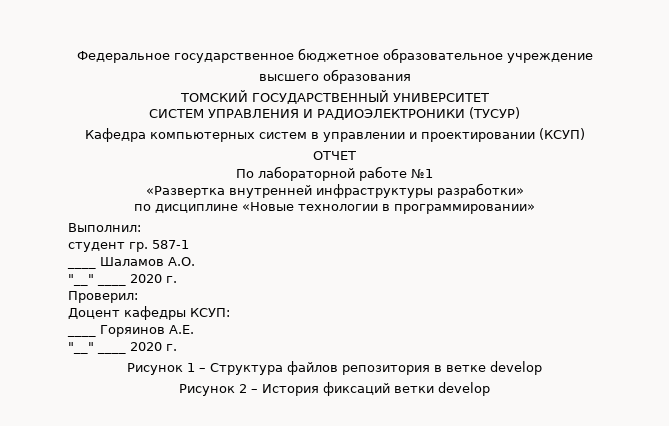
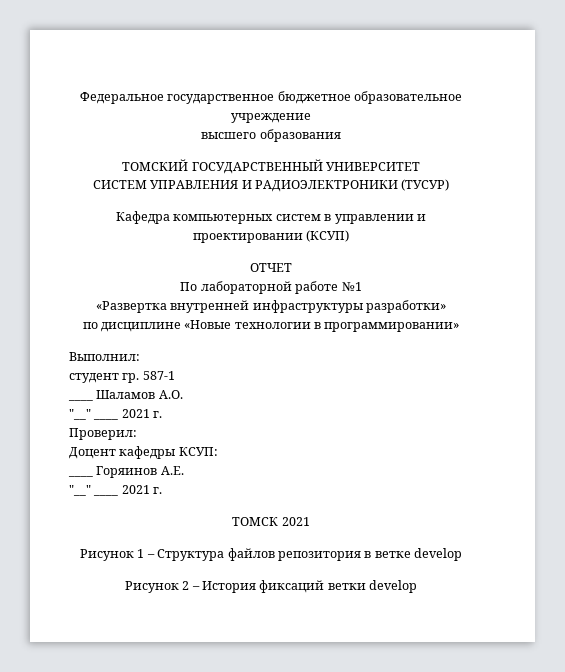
[130,274,162,283] 2020 -> [121,409,150,418] 2021
[130,342,177,351] 2020 г. -> [121,485,163,494] [232,517,310,526] 2021 г. // ТОМСК 2021

